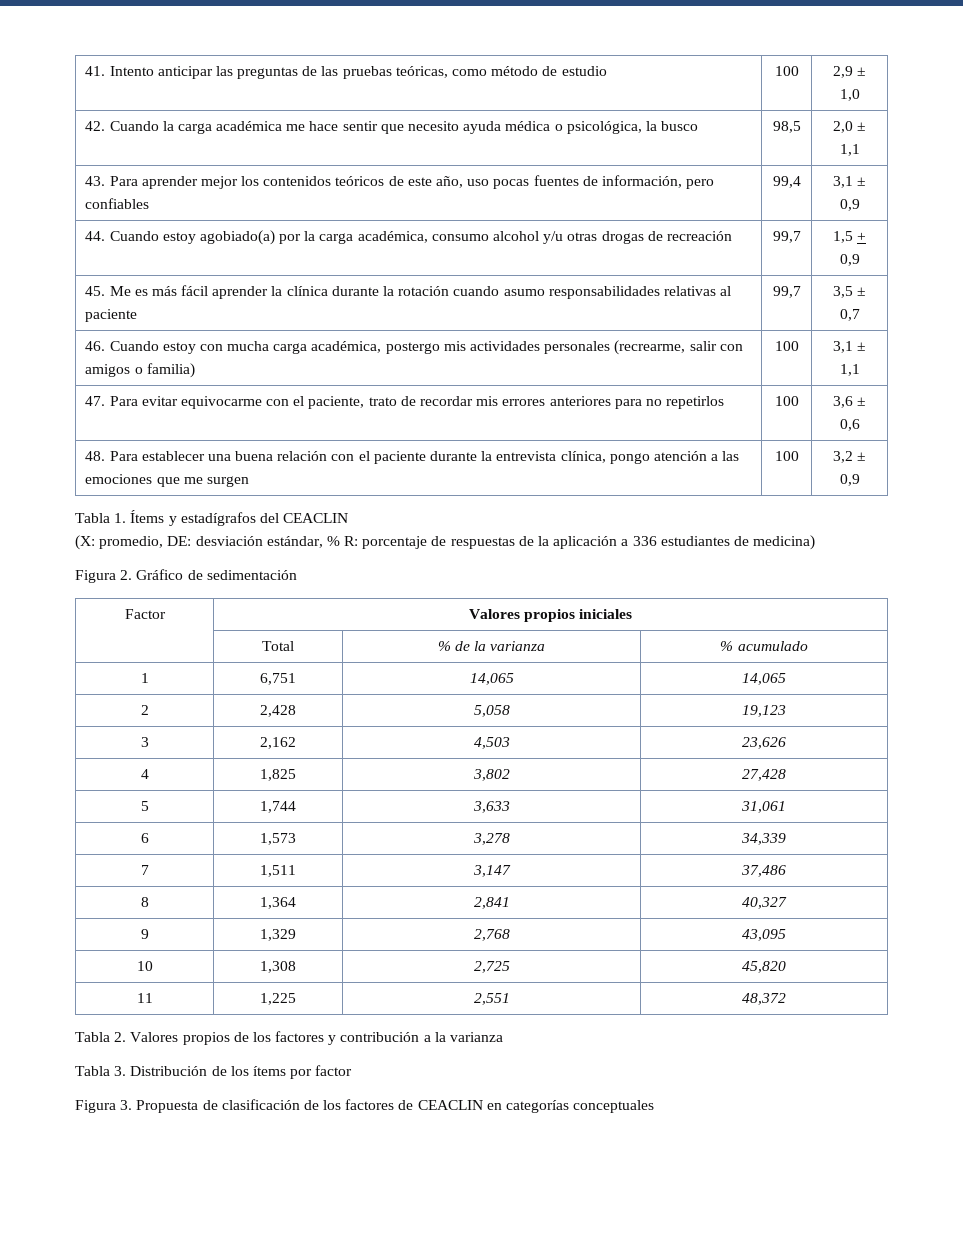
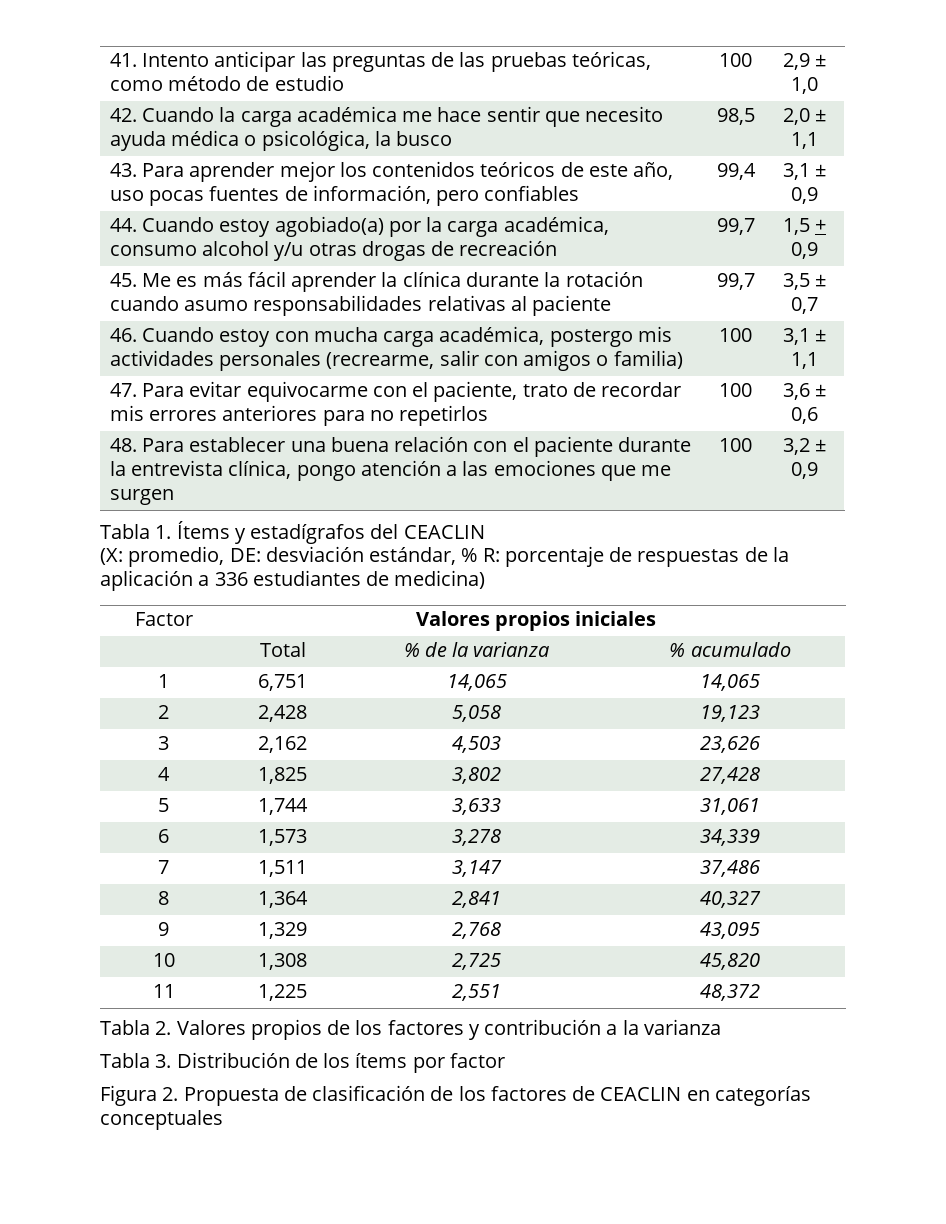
[75,569,297,583] // Figura 2. Gráfico de sedimentación -> (486, 579) none
[120,1100,133,1110] 3. -> [162,1087,179,1101] 2.

